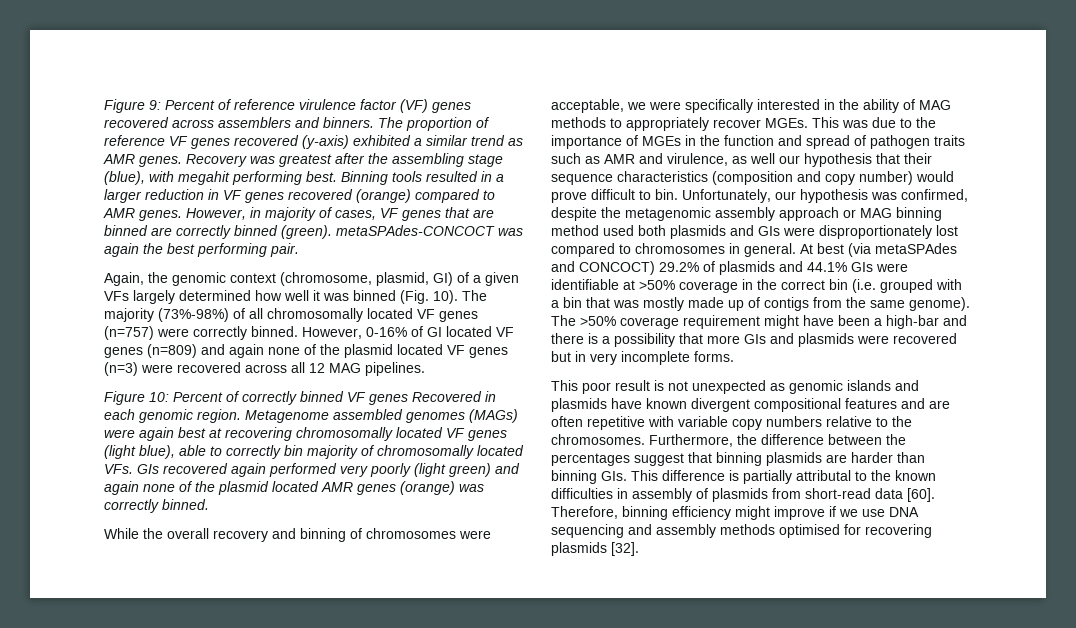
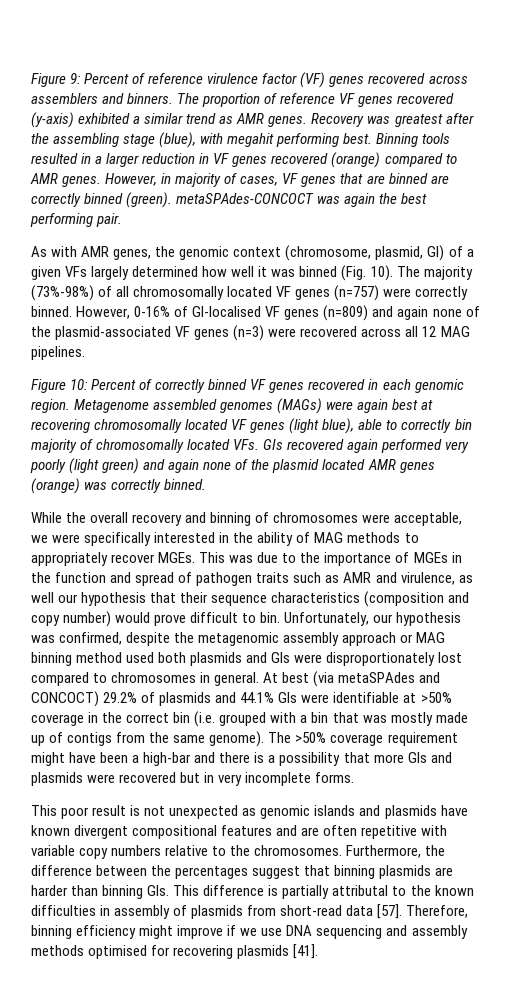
[104,272,144,286] Again, -> [31,246,152,260] As with AMR genes,
[427,326,492,337] GI located -> [192,306,262,317] GI-localised
[344,344,443,358] plasmid located -> [55,326,172,340] plasmid-associated
[412,391,482,402] Recovered -> [308,379,366,390] recovered
[907,488,935,502] [60]. -> [377,904,403,919] [57].
[611,542,639,556] [32]. -> [293,944,319,959] [41].

